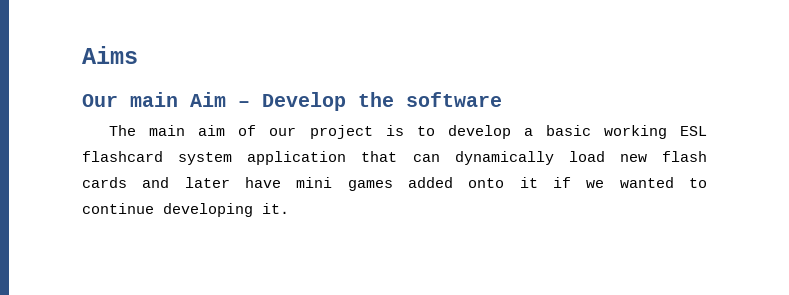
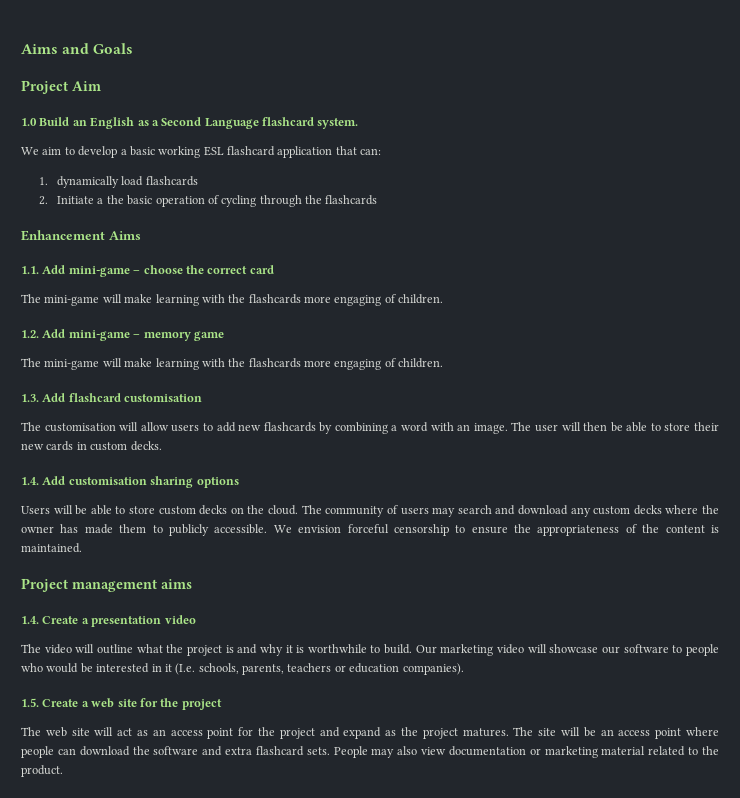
[82,46,138,64] [82,92,502,111] [109,125,404,139] Aims // Our main Aim – Develop the software // The main aim of our project is -> [21,43,134,54] [21,80,101,94] [21,117,359,129] [21,147,62,155] Aims and Goals // Project Aim // 1.0 Build an English as a Second Language flashcard system. // We aim
[178,152,233,165] system -> (275, 151) none
[412,151,707,165] [82,177,707,191] [82,203,289,217] can dynamically load new flash cards and later have mini games added onto it if we wanted to continue developing it. -> [360,148,382,155] [39,176,198,188] [39,195,378,207] [21,230,141,241] [21,265,274,277] [21,294,444,306] [21,329,224,341] [21,358,444,370] [21,393,203,402] [21,422,720,434] [21,441,162,451] [21,476,239,488] [21,505,719,517] [21,524,720,536] [21,543,82,553] [21,578,192,592] [21,615,196,627] [21,644,720,656] [21,663,464,675] [21,698,222,710] [21,727,719,739] [21,746,720,758] [21,765,63,777] can: // 1. dynamically load flashcards // 2. Initiate a the basic operation of cycling through the flashcards // Enhancement Aims // 1.1. Add mini-game – choose the correct card // The mini-game will make learning with the flashcards more engaging of children. // 1.2. Add mini-game – memory game // The mini-game will make learning with the flashcards more engaging of children. // 1.3. Add flashcard customisation // The customisation will allow users to add new flashcards by combining a word with an image. The user will then be able to store their new cards in custom decks. // 1.4. Add customisation sharing options // Users will be able to store custom decks on the cloud. The community of users may search and download any custom decks where the owner has made them to publicly accessible. We envision forceful censorship to ensure the appropriateness of the content is maintained. // Project management aims // 1.4. Create a presentation video // The video will outline what the project is and why it is worthwhile to build. Our marketing video will showcase our software to people who would be interested in it (I.e. schools, parents, teachers or education companies). // 1.5. Create a web site for the project // The web site will act as an access point for the project and expand as the project matures. The site will be an access point where people can download the software and extra flashcard sets. People may also view documentation or marketing material related to the product.

